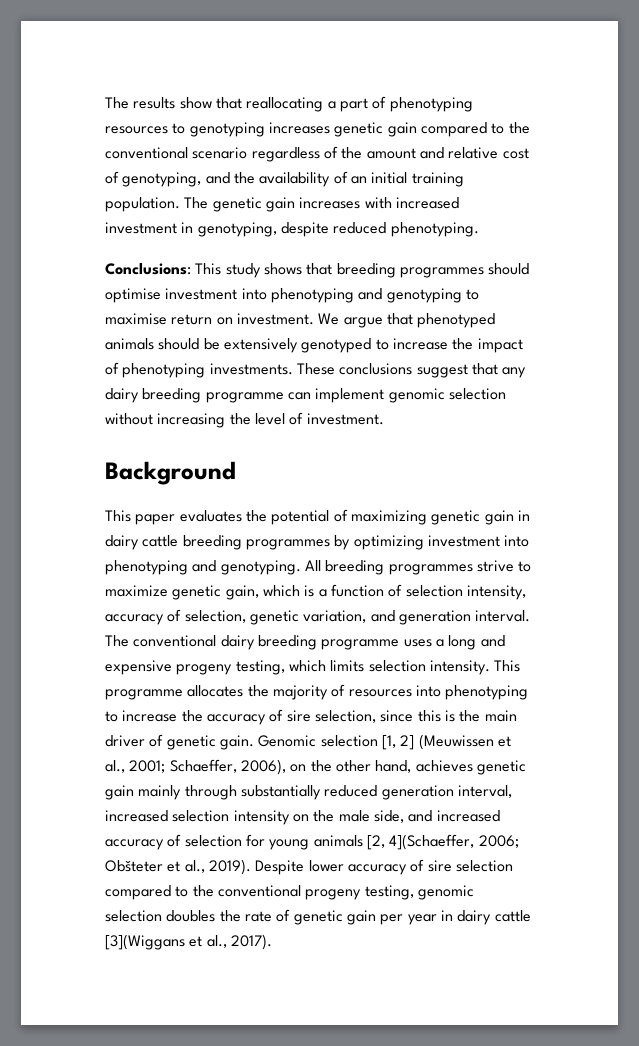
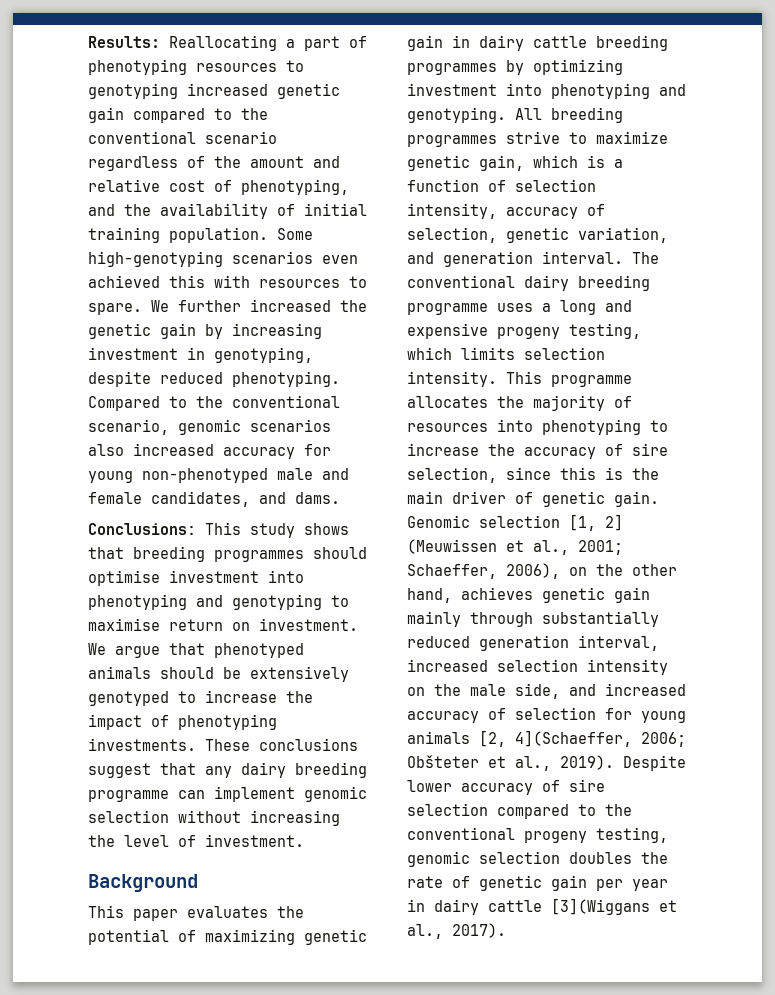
[105,97,324,112] The results show that reallocating -> [88,35,277,51] Results: Reallocating
[268,122,330,134] increases -> [187,83,268,96] increased
[122,172,202,187] genotyping, -> [241,179,349,195] phenotyping,
[350,176,367,184] an -> (295, 210) none
[184,197,459,212] The genetic gain increases with increased -> [277,228,313,240] [88,251,358,267] [88,275,367,288] [88,299,367,315] [88,323,322,339] Some high-genotyping scenarios even achieved this with resources to spare. We further increased the genetic gain by increasing
(479, 229) none -> [88,395,340,411] [88,419,331,435] [88,443,331,459] [88,468,349,483] [88,491,340,507] Compared to the conventional scenario, genomic scenarios also increased accuracy for young non-phenotyped male and female candidates, and dams.

